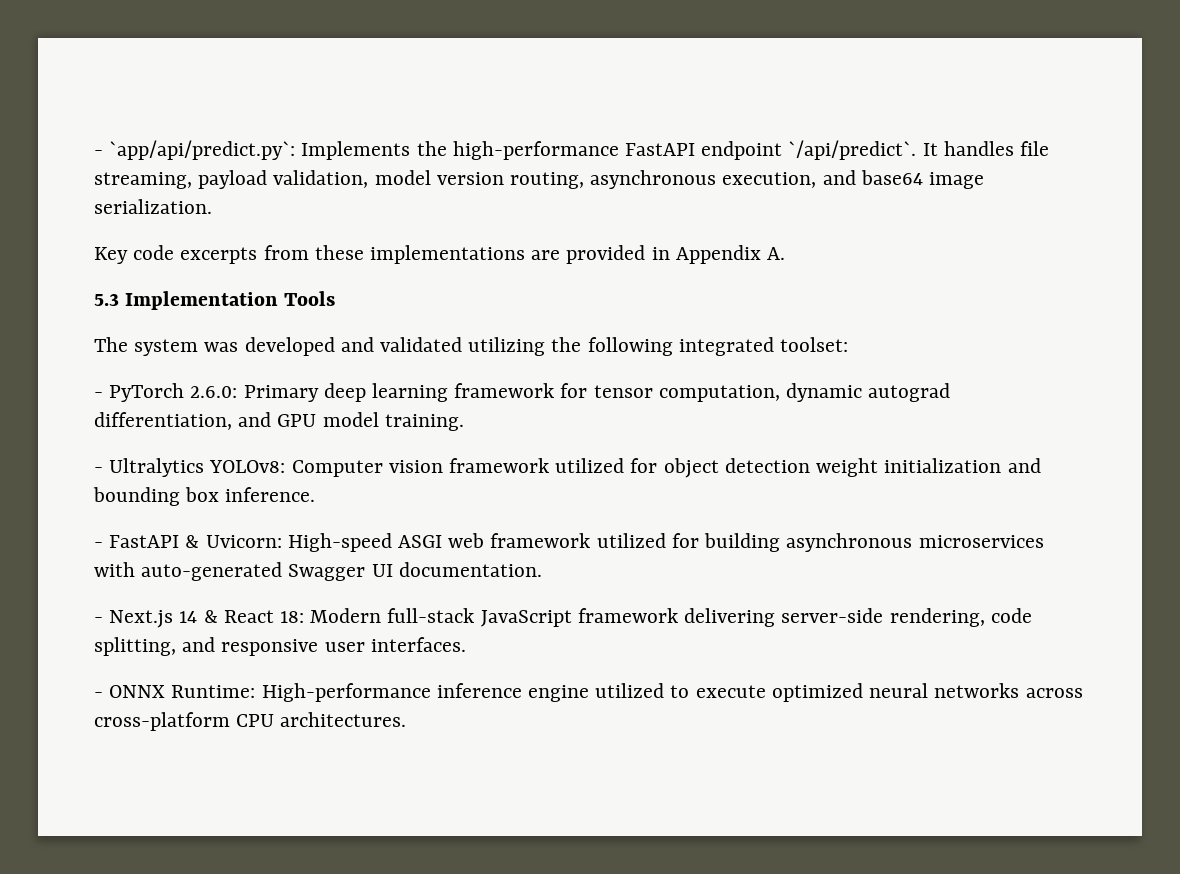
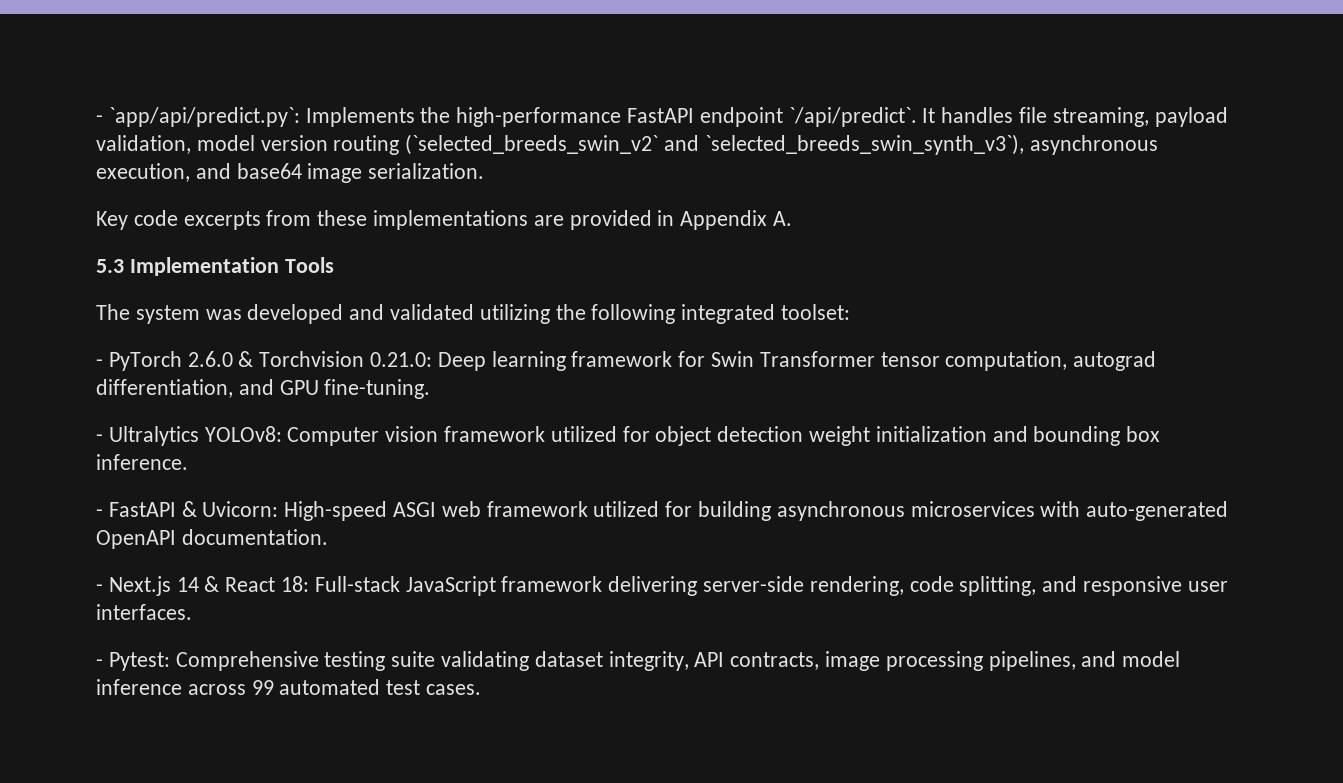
[510,172,585,189] routing, -> [333,134,1024,155] routing (`selected_breeds_swin_v2` and `selected_breeds_swin_synth_v3`),
[190,383,366,402] 2.6.0: Primary deep -> [187,351,486,371] 2.6.0 & Torchvision 0.21.0: Deep
(588, 390) none -> [711,351,875,367] Swin Transformer
[786,383,863,402] dynamic -> (1068, 361) none
[322,412,464,431] model training. -> [324,379,431,399] fine-tuning.
[288,564,393,581] Swagger UI -> [96,530,176,549] OpenAPI
[310,608,475,623] Modern full-stack -> [314,576,400,592] Full-stack
[109,683,1083,702] [94,712,407,731] ONNX Runtime: High-performance inference engine utilized to execute optimized neural networks across cross-platform CPU architectures. -> [108,651,1181,671] [96,679,482,695] Pytest: Comprehensive testing suite validating dataset integrity, API contracts, image processing pipelines, and model inference across 99 automated test cases.

